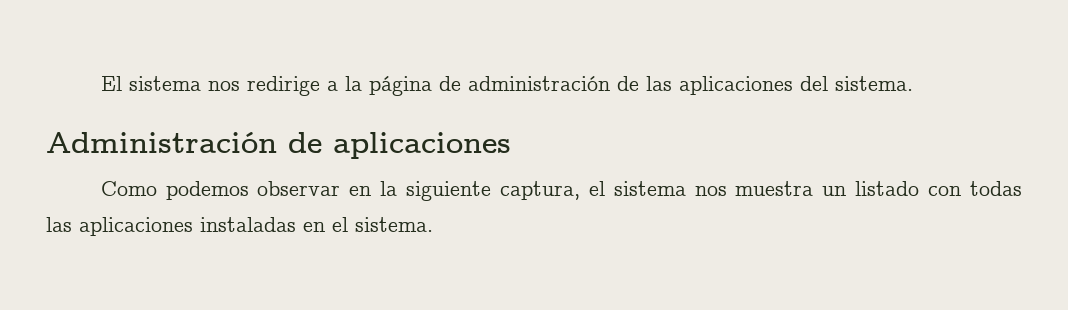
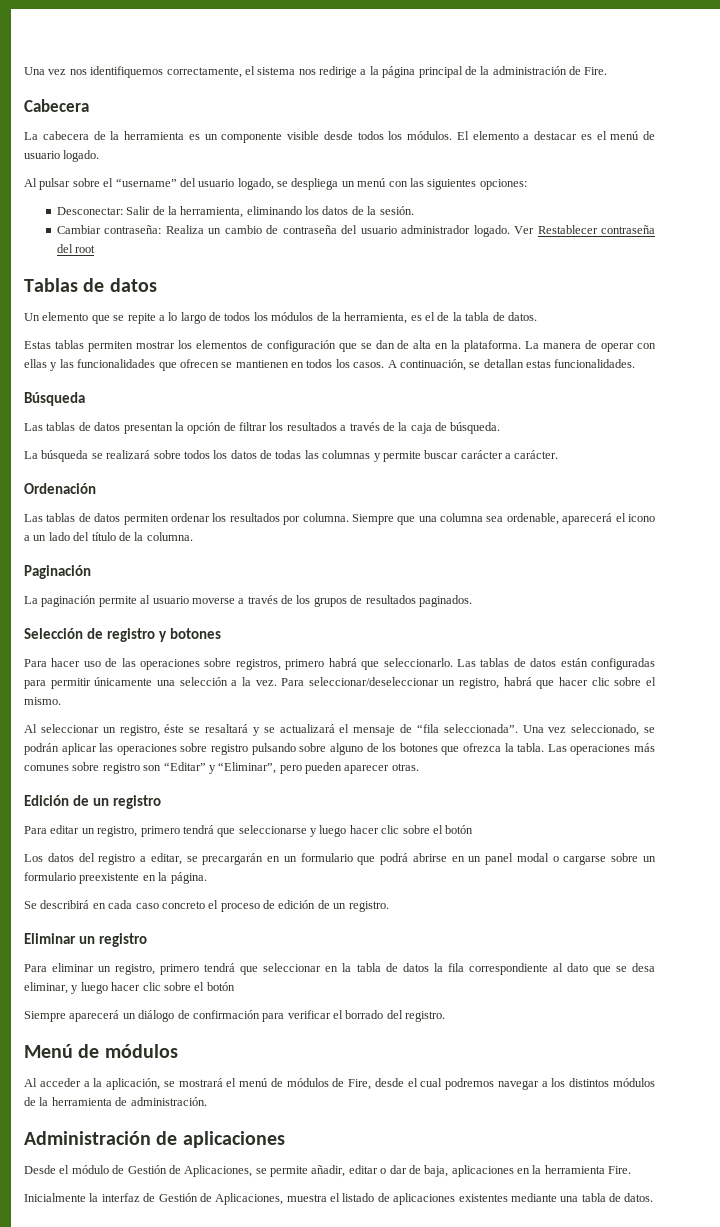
[100,76,122,91] El -> [24,66,255,78] Una vez nos identifiquemos correctamente, el
[438,76,913,95] [46,132,511,159] [100,181,1022,201] [46,217,433,236] de administración de las aplicaciones del sistema. // Administración de aplicaciones // Como podemos observar en la siguiente captura, el sistema nos muestra un listado con todas las aplicaciones instaladas en el sistema. -> [418,66,608,78] [24,99,89,112] [24,131,655,143] [24,150,100,162] [24,178,527,190] [56,206,414,218] [56,225,655,237] [56,244,96,253] [24,278,157,292] [24,312,537,324] [24,340,656,352] [24,359,636,371] [24,392,85,406] [24,422,501,434] [24,450,559,462] [24,483,96,494] [24,513,656,525] [24,532,193,541] [24,565,91,579] [24,595,472,607] [24,628,221,642] [24,658,656,670] [24,677,656,689] [24,697,61,705] [24,724,656,736] [24,743,655,755] [24,762,419,774] [24,795,161,809] [24,825,474,837] [24,853,657,865] [24,872,207,884] [24,900,389,912] [24,933,147,947] [24,963,655,975] [24,982,235,994] [24,1010,446,1022] [24,1044,178,1058] [24,1078,656,1090] [24,1097,207,1106] [24,1131,285,1148] [24,1165,632,1177] [24,1193,654,1205] principal de la administración de Fire. // Cabecera // La cabecera de la herramienta es un componente visible desde todos los módulos. El elemento a destacar es el menú de usuario logado. // Al pulsar sobre el “username” del usuario logado, se despliega un menú con las siguientes opciones: // Desconectar: Salir de la herramienta, eliminando los datos de la sesión. // Cambiar contraseña: Realiza un cambio de contraseña del usuario administrador logado. Ver Restablecer contraseña del root // Tablas de datos // Un elemento que se repite a lo largo de todos los módulos de la herramienta, es el de la tabla de datos. // Estas tablas permiten mostrar los elementos de configuración que se dan de alta en la plataforma. La manera de operar con ellas y las funcionalidades que ofrecen se mantienen en todos los casos. A continuación, se detallan estas funcionalidades. // Búsqueda // Las tablas de datos presentan la opción de filtrar los resultados a través de la caja de búsqueda. // La búsqueda se realizará sobre todos los datos de todas las columnas y permite buscar carácter a carácter. // Ordenación // Las tablas de datos permiten ordenar los resultados por columna. Siempre que una columna sea ordenable, aparecerá el icono a un lado del título de la columna. // Paginación // La paginación permite al usuario moverse a través de los grupos de resultados paginados. // Selección de registro y botones // Para hacer uso de las operaciones sobre registros, primero habrá que seleccionarlo. Las tablas de datos están configuradas para permitir únicamente una selección a la vez. Para seleccionar/deseleccionar un registro, habrá que hacer clic sobre el mismo. // Al seleccionar un registro, éste se resaltará y se actualizará el mensaje de “fila seleccionada”. Una vez seleccionado, se podrán aplicar las operaciones sobre registro pulsando sobre alguno de los botones que ofrezca la tabla. Las operaciones más comunes sobre registro son “Editar” y “Eliminar”, pero pueden aparecer otras. // Edición de un registro // Para editar un registro, primero tendrá que seleccionarse y luego hacer clic sobre el botón // Los datos del registro a editar, se precargarán en un formulario que podrá abrirse en un panel modal o cargarse sobre un formulario preexistente en la página. // Se describirá en cada caso concreto el proceso de edición de un registro. // Eliminar un registro // Para eliminar un registro, primero tendrá que seleccionar en la tabla de datos la fila correspondiente al dato que se desa eliminar, y luego hacer clic sobre el botón // Siempre aparecerá un diálogo de confirmación para verificar el borrado del registro. // Menú de módulos // Al acceder a la aplicación, se mostrará el menú de módulos de Fire, desde el cual podremos navegar a los distintos módulos de la herramienta de administración. // Administración de aplicaciones // Desde el módulo de Gestión de Aplicaciones, se permite añadir, editar o dar de baja, aplicaciones en la herramienta Fire. // Inicialmente la interfaz de Gestión de Aplicaciones, muestra el listado de aplicaciones existentes mediante una tabla de datos.

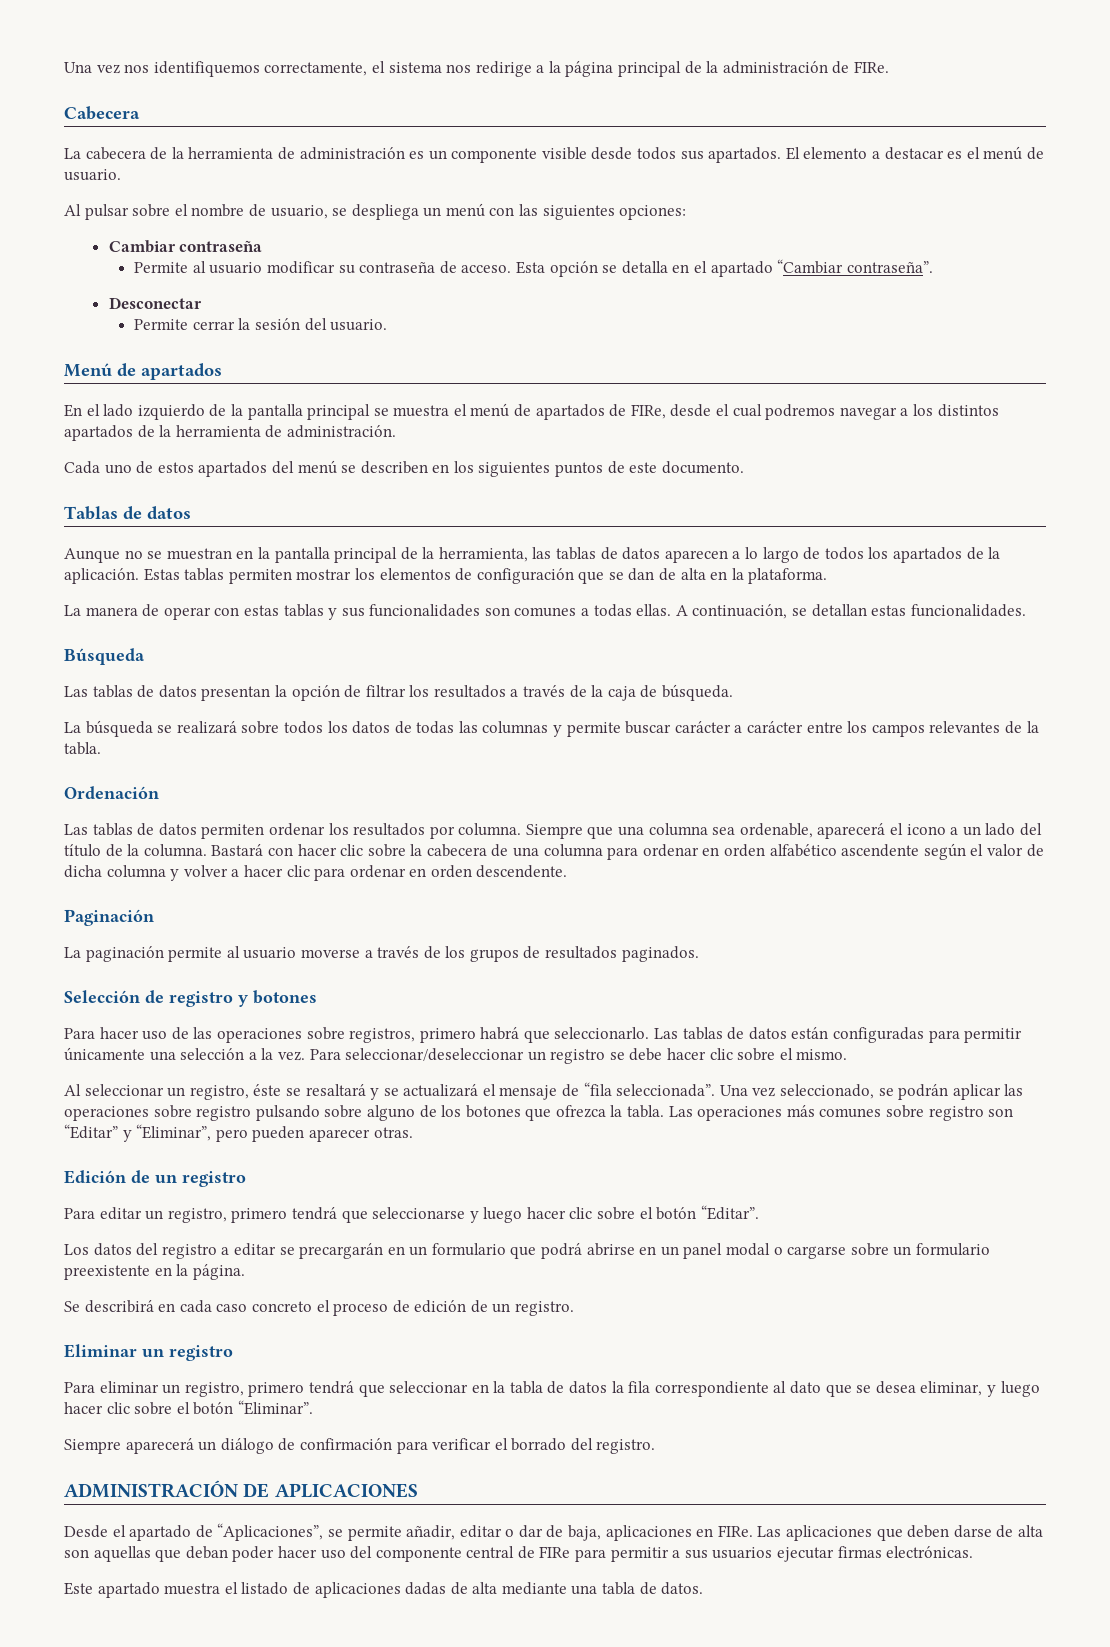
[584,67,608,75] Fire. -> [854,61,890,73] FIRe.
(184, 135) none -> [277,147,405,160] de administración
[388,131,452,140] los módulos. -> [680,147,782,163] sus apartados.
[24,150,100,162] usuario logado. -> [64,169,121,181] usuario.
[115,178,274,190] “username” del usuario logado, -> [191,204,328,219] nombre de usuario,
[56,206,414,218] [56,225,655,237] [56,244,96,253] [24,278,157,292] [24,312,156,324] Desconectar: Salir de la herramienta, eliminando los datos de la sesión. // Cambiar contraseña: Realiza un cambio de contraseña del usuario administrador logado. Ver Restablecer contraseña del root // Tablas de datos // Un elemento que se repite -> [108,240,263,253] [134,259,933,277] [108,297,202,309] [134,318,388,331] [64,363,222,380] [64,403,999,420] [64,425,396,441] [64,460,744,477] [64,506,191,520] [64,547,728,563] Cambiar contraseña // Permite al usuario modificar su contraseña de acceso. Esta opción se detalla en el apartado “Cambiar contraseña”. // Desconectar // Permite cerrar la sesión del usuario. // Menú de apartados // En el lado izquierdo de la pantalla principal se muestra el menú de apartados de FIRe, desde el cual podremos navegar a los distintos apartados de la herramienta de administración. // Cada uno de estos apartados del menú se describen en los siguientes puntos de este documento. // Tablas de datos // Aunque no se muestran en la pantalla principal de la herramienta, las tablas de datos aparecen
[271,312,537,324] módulos de la herramienta, es el de la tabla de datos. // -> [892,547,1001,563] [64,568,139,584] apartados de la aplicación.
(522, 346) none -> (828, 576) //
[24,359,385,371] ellas y las funcionalidades que ofrecen se mantienen en todos los casos. -> [243,604,672,620] estas tablas y sus funcionalidades son comunes a todas ellas.
[514,450,559,459] carácter. -> [747,721,1039,737] [64,742,101,755] carácter entre los campos relevantes de la tabla.
(193, 536) none -> [211,843,1044,860] [64,865,568,881] Bastará con hacer clic sobre la cabecera de una columna para ordenar en orden alfabético ascendente según el valor de dicha columna y volver a hacer clic para ordenar en orden descendente.
[459,677,555,689] registro, habrá que -> [550,1048,663,1064] registro se debe
(474, 829) none -> [700,1205,759,1220] “Editar”.
[150,853,182,865] editar, -> [233,1243,276,1256] editar
[631,963,655,972] desa -> [875,1381,916,1394] desea
(235, 986) none -> [237,1400,313,1415] “Eliminar”.
[24,1044,178,1058] [24,1078,656,1090] [24,1097,207,1106] [24,1131,285,1148] [24,1165,253,1177] Menú de módulos // Al acceder a la aplicación, se mostrará el menú de módulos de Fire, desde el cual podremos navegar a los distintos módulos de la herramienta de administración. // Administración de aplicaciones // Desde el módulo de Gestión de Aplicaciones, -> [64,1480,418,1498] [64,1523,324,1541] ADMINISTRACIÓN DE APLICACIONES // Desde el apartado de “Aplicaciones”,
[532,1165,632,1174] [24,1193,284,1205] la herramienta Fire. // Inicialmente la interfaz de Gestión de Aplicaciones, -> [717,1525,1043,1541] [64,1546,974,1562] [64,1582,160,1598] FIRe. Las aplicaciones que deben darse de alta son aquellas que deban poder hacer uso del componente central de FIRe para permitir a sus usuarios ejecutar firmas electrónicas. // Este apartado
[458,1194,508,1202] existentes -> [405,1582,498,1595] dadas de alta

